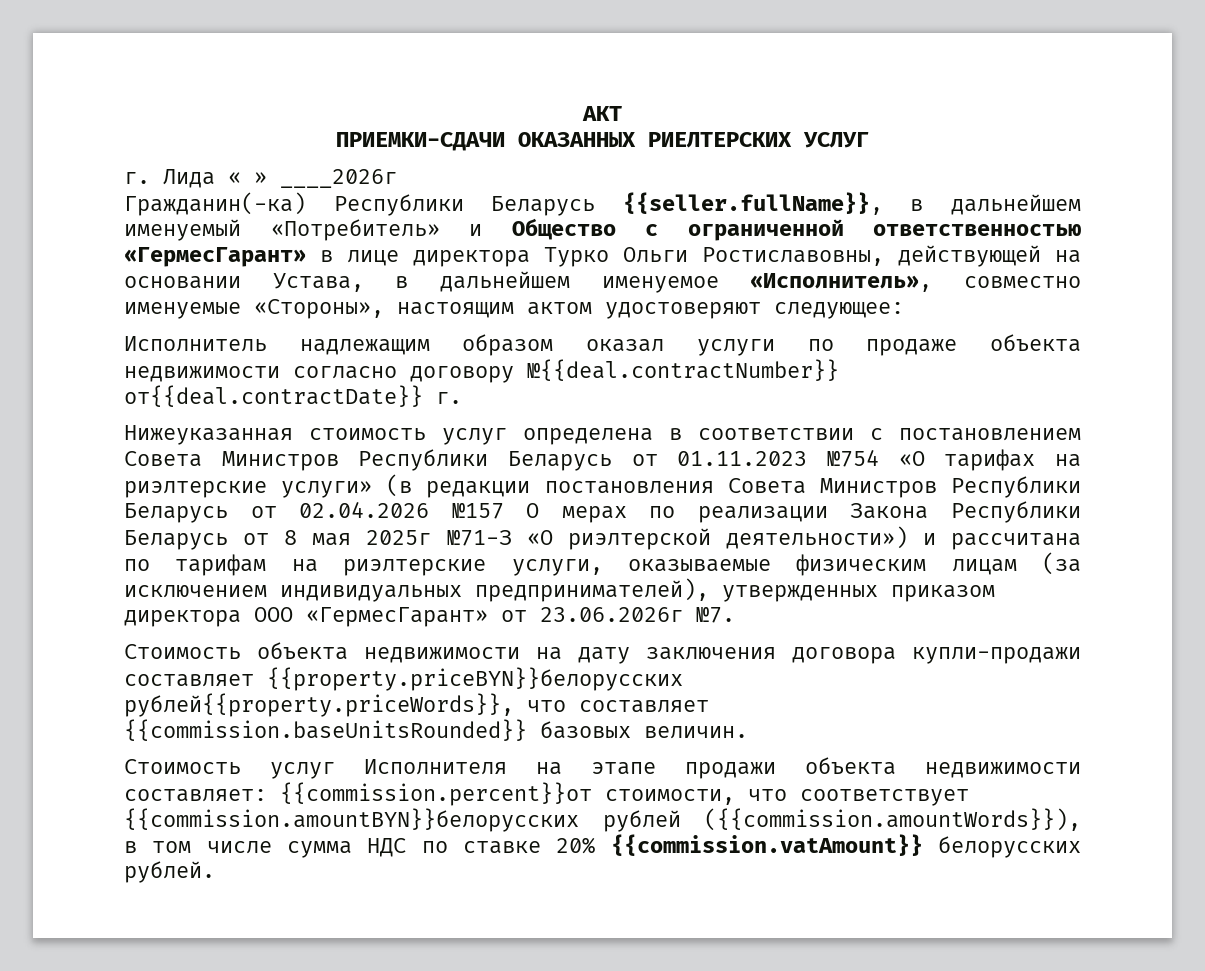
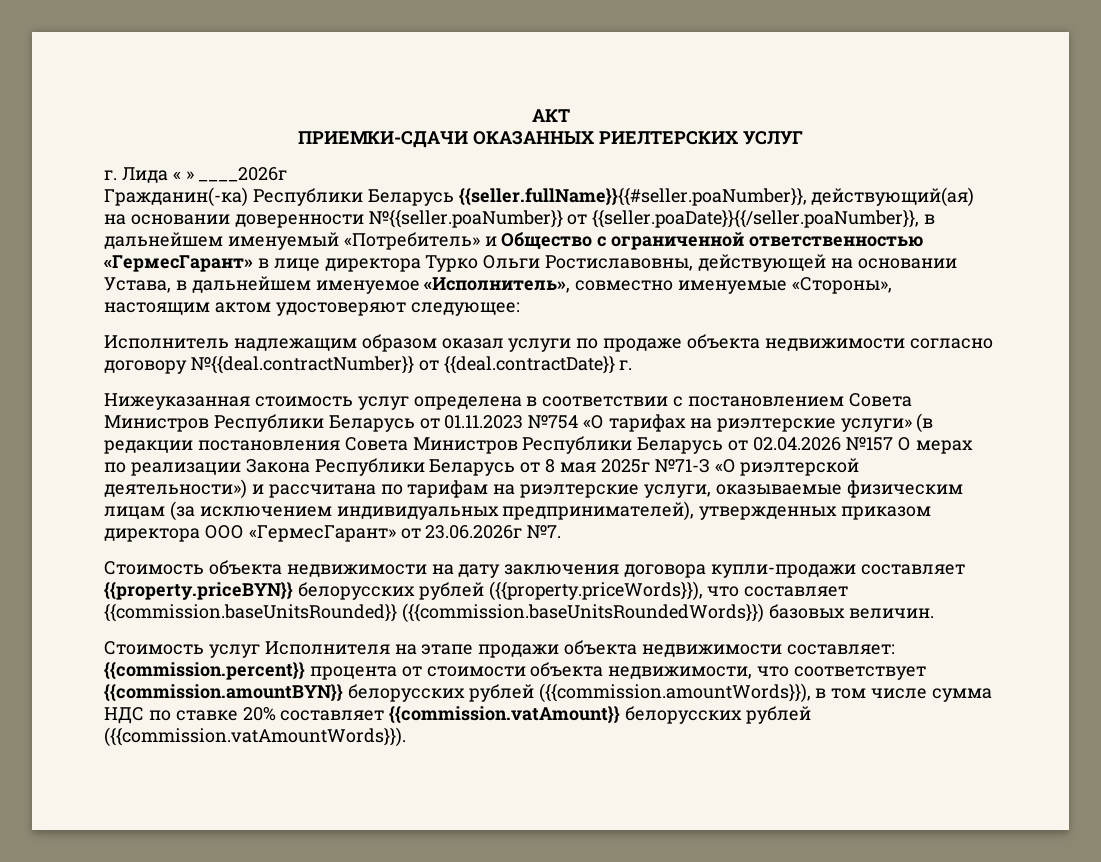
[622,192,883,215] {{seller.fullName}}, -> [458,187,975,207] [104,209,920,228] {{seller.fullName}}{{#seller.poaNumber}}, действующий(ая) на основании доверенности №{{seller.poaNumber}} от {{seller.poaDate}}{{/seller.poaNumber}},
[124,385,423,407] от{{deal.contractDate}} -> [418,355,615,374] от {{deal.contractDate}}
[267,667,683,691] [124,693,514,717] {{property.priceBYN}}белорусских рублей{{property.priceWords}}, -> [104,581,703,601] {{property.priceBYN}} белорусских рублей ({{property.priceWords}}),
(527, 730) none -> [401,603,764,623] ({{commission.baseUnitsRoundedWords}})
[280,782,969,806] [124,808,579,832] {{commission.percent}}от стоимости, что соответствует {{commission.amountBYN}}белорусских -> [104,661,927,680] [104,683,465,702] {{commission.percent}} процента от стоимости объекта недвижимости, что соответствует {{commission.amountBYN}} белорусских
(596, 845) none -> [280,710,385,721] составляет
[124,861,215,883] рублей. -> [746,706,812,724] [104,727,406,747] рублей ({{commission.vatAmountWords}}).

